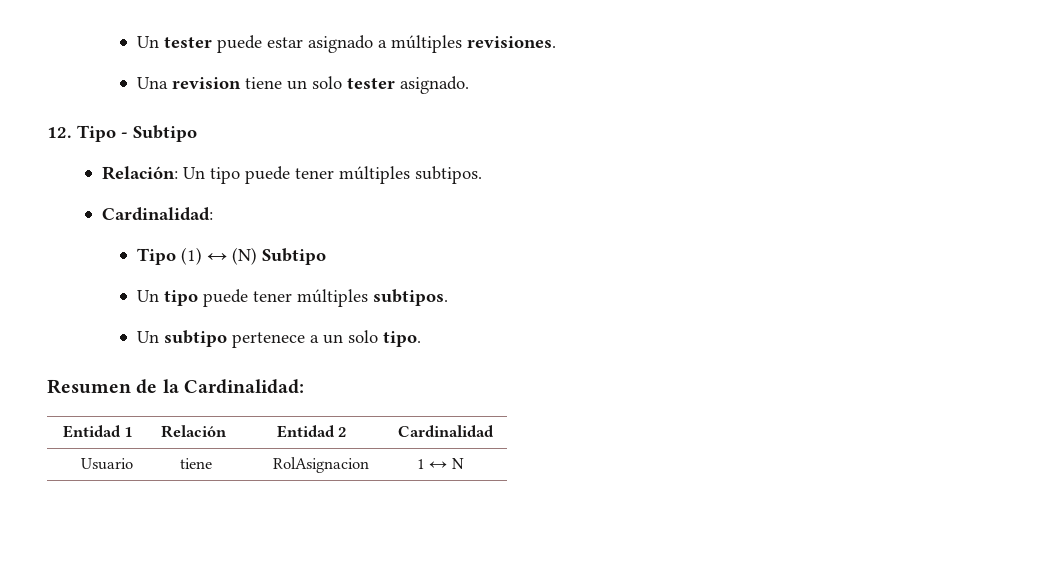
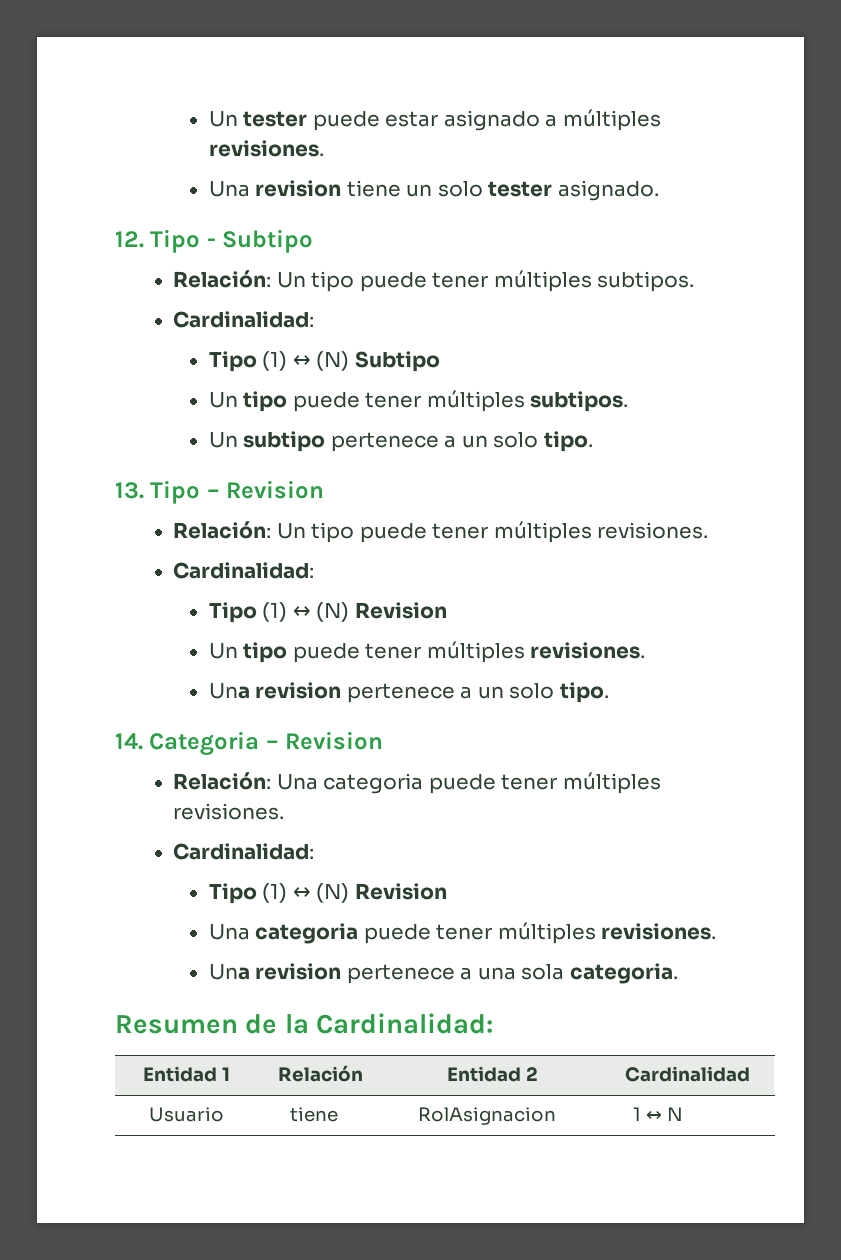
(421, 339) none -> [115,480,325,504] [173,521,709,543] [173,562,315,579] [208,602,447,623] [208,641,646,663] [208,682,609,703] [115,731,384,756] [173,772,661,794] [173,803,285,820] [173,843,315,860] [208,883,447,904] [208,922,717,944] [208,963,678,984] // 13. Tipo – Revision // Relación: Un tipo puede tener múltiples revisiones. // Cardinalidad: // Tipo (1) ↔ (N) Revision // Un tipo puede tener múltiples revisiones. // Una revision pertenece a un solo tipo. // 14. Categoria – Revision // Relación: Una categoria puede tener múltiples revisiones. // Cardinalidad: // Tipo (1) ↔ (N) Revision // Una categoria puede tener múltiples revisiones. // Una revision pertenece a una sola categoria.

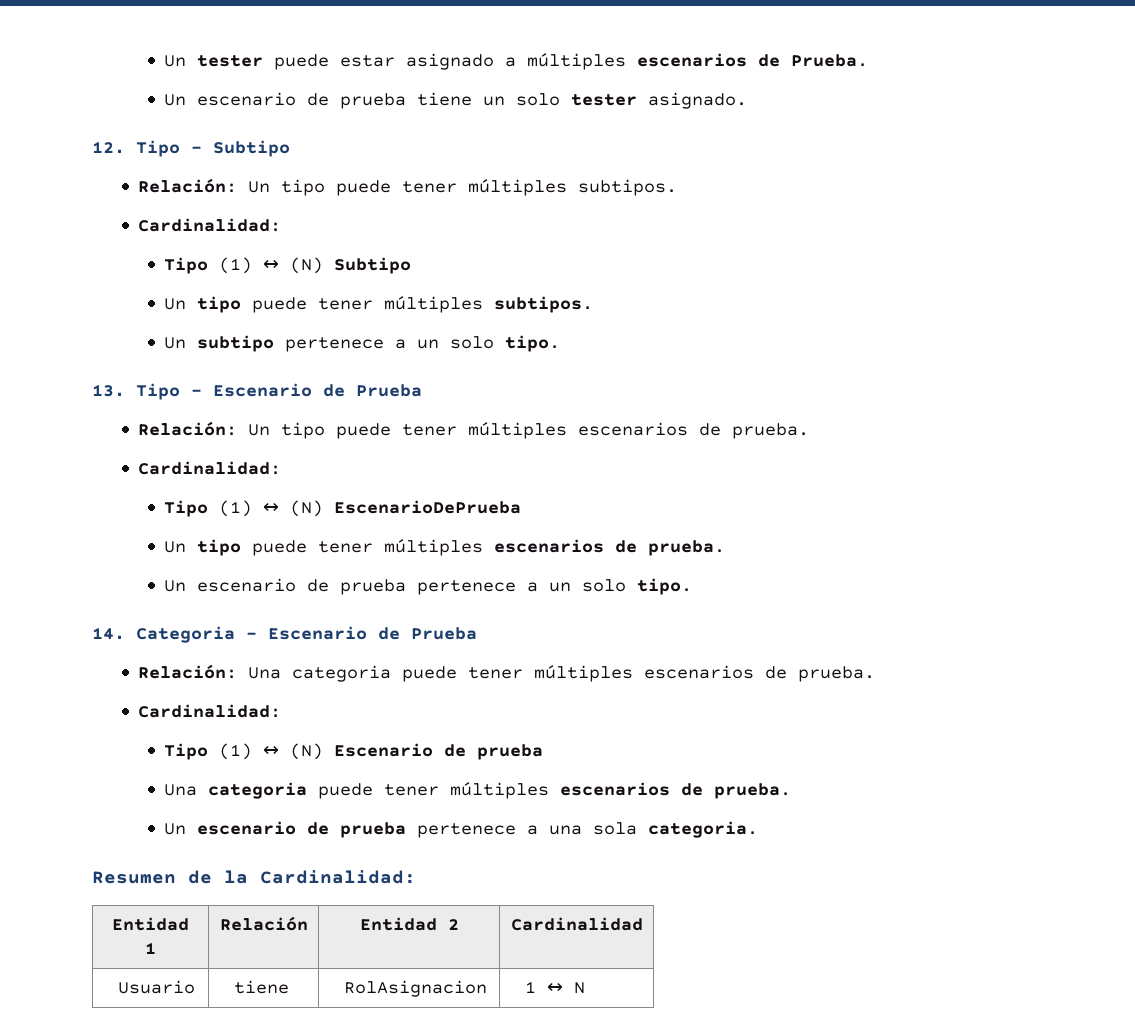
[208,140,324,157] [208,180,342,197] revisiones. // Una revision -> [637,53,869,67] [164,92,407,109] escenarios de Prueba. // Un escenario de prueba
[226,480,325,499] [173,521,709,543] [173,562,315,579] [208,602,447,623] [208,641,646,663] [208,682,342,699] Revision // Relación: Un tipo puede tener múltiples revisiones. // Cardinalidad: // Tipo (1) ↔ (N) Revision // Un tipo puede tener múltiples revisiones. // Una revision -> [213,383,422,397] [138,421,810,439] [138,461,282,475] [164,500,522,517] [164,539,726,556] [164,578,407,595] Escenario de Prueba // Relación: Un tipo puede tener múltiples escenarios de prueba. // Cardinalidad: // Tipo (1) ↔ (N) EscenarioDePrueba // Un tipo puede tener múltiples escenarios de prueba. // Un escenario de prueba
[285,731,384,750] Revision -> [268,626,477,640] Escenario de Prueba
[173,803,285,820] [173,843,315,860] [208,883,447,904] [208,922,717,944] [208,963,342,980] revisiones. // Cardinalidad: // Tipo (1) ↔ (N) Revision // Una categoria puede tener múltiples revisiones. // Una revision -> [644,665,876,682] [138,704,282,718] [164,743,544,760] [164,782,792,799] [164,821,407,838] escenarios de prueba. // Cardinalidad: // Tipo (1) ↔ (N) Escenario de prueba // Una categoria puede tener múltiples escenarios de prueba. // Un escenario de prueba

